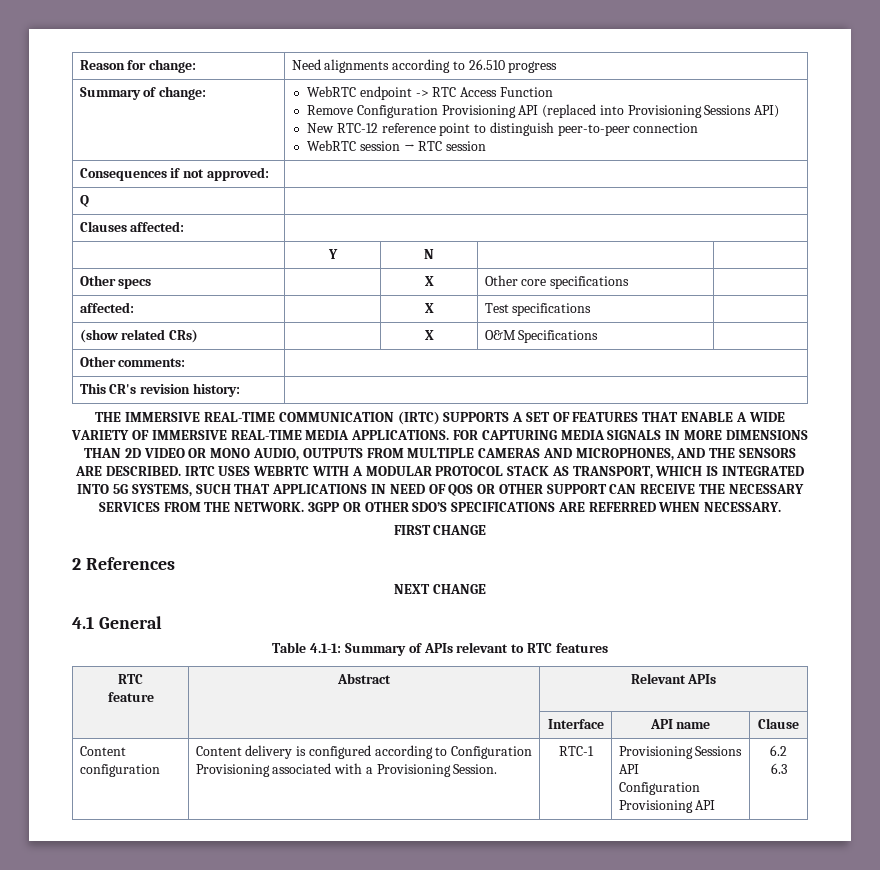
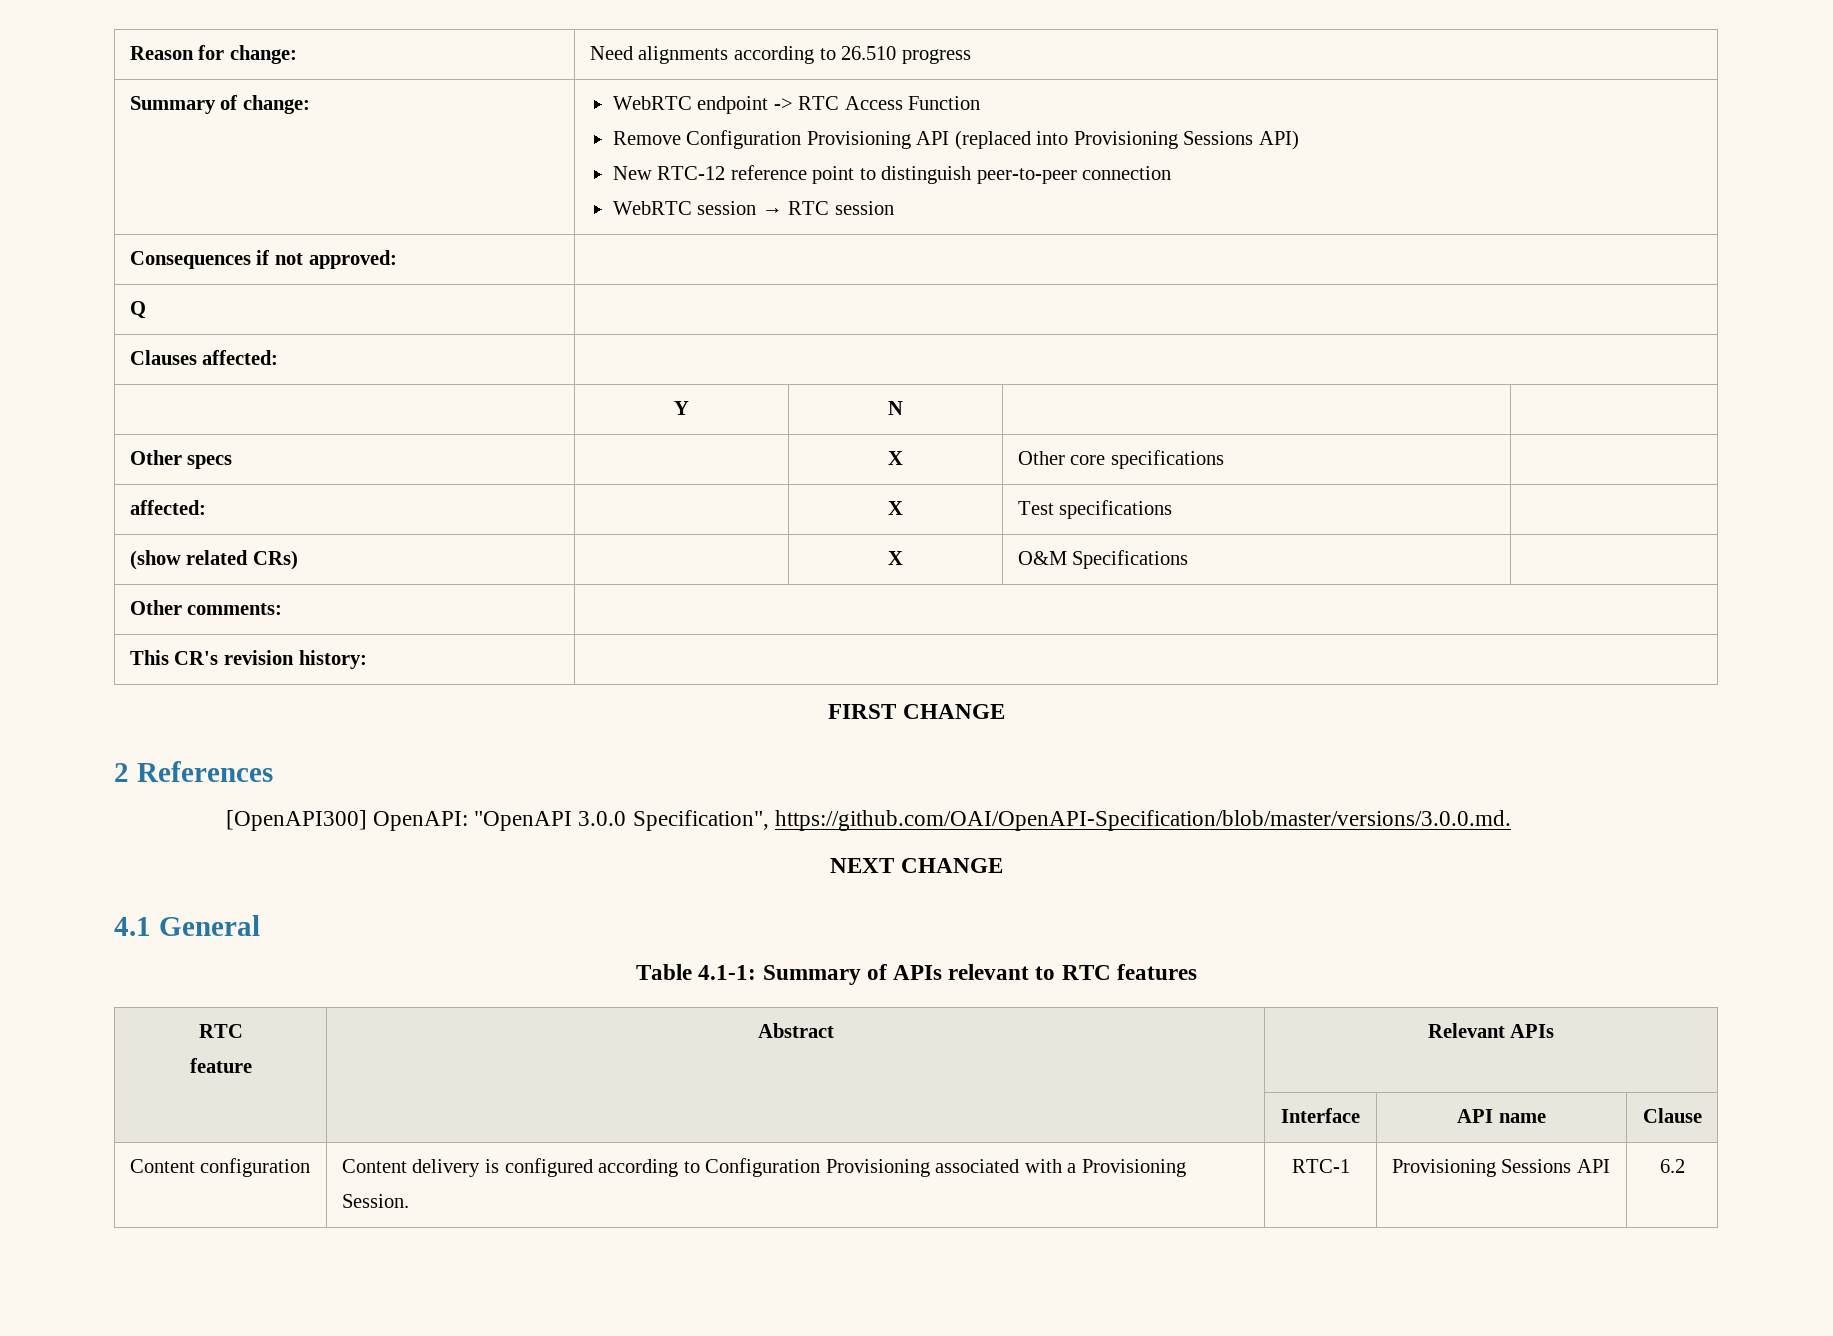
[95,411,785,425] [71,430,808,440] [84,448,796,461] [75,466,804,479] [77,484,804,497] [98,502,782,512] [393,525,487,535] [72,557,175,570] THE IMMERSIVE REAL-TIME COMMUNICATION (IRTC) SUPPORTS A SET OF FEATURES THAT ENABLE A WIDE VARIETY OF IMMERSIVE REAL-TIME MEDIA APPLICATIONS. FOR CAPTURING MEDIA SIGNALS IN MORE DIMENSIONS THAN 2D VIDEO OR MONO AUDIO, OUTPUTS FROM MULTIPLE CAMERAS AND MICROPHONES, AND THE SENSORS ARE DESCRIBED. IRTC USES WEBRTC WITH A MODULAR PROTOCOL STACK AS TRANSPORT, WHICH IS INTEGRATED INTO 5G SYSTEMS, SUCH THAT APPLICATIONS IN NEED OF QOS OR OTHER SUPPORT CAN RECEIVE THE NECESSARY SERVICES FROM THE NETWORK. 3GPP OR OTHER SDO’S SPECIFICATIONS ARE REFERRED WHEN NECESSARY. // FIRST CHANGE // 2 References -> [828,704,1005,719] [114,761,273,782] [225,810,1511,831] FIRST CHANGE // 2 References // [OpenAPI300] OpenAPI: "OpenAPI 3.0.0 Specification", https://github.com/OAI/OpenAPI-Specification/blob/master/versions/3.0.0.md.
[618,782,700,795] [618,800,716,813] // Configuration Provisioning API -> (1611, 1166) none
[770,763,787,774] // 6.3 -> (1685, 1166) none

